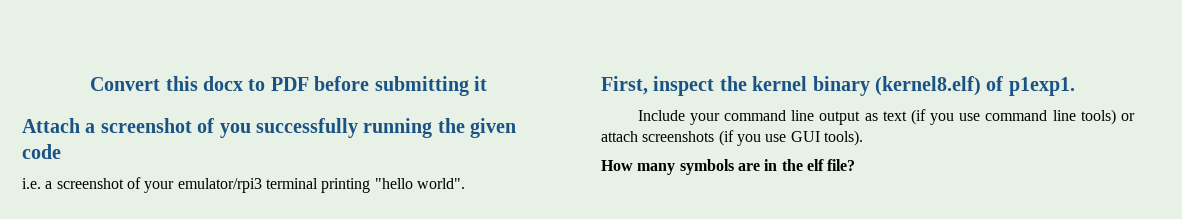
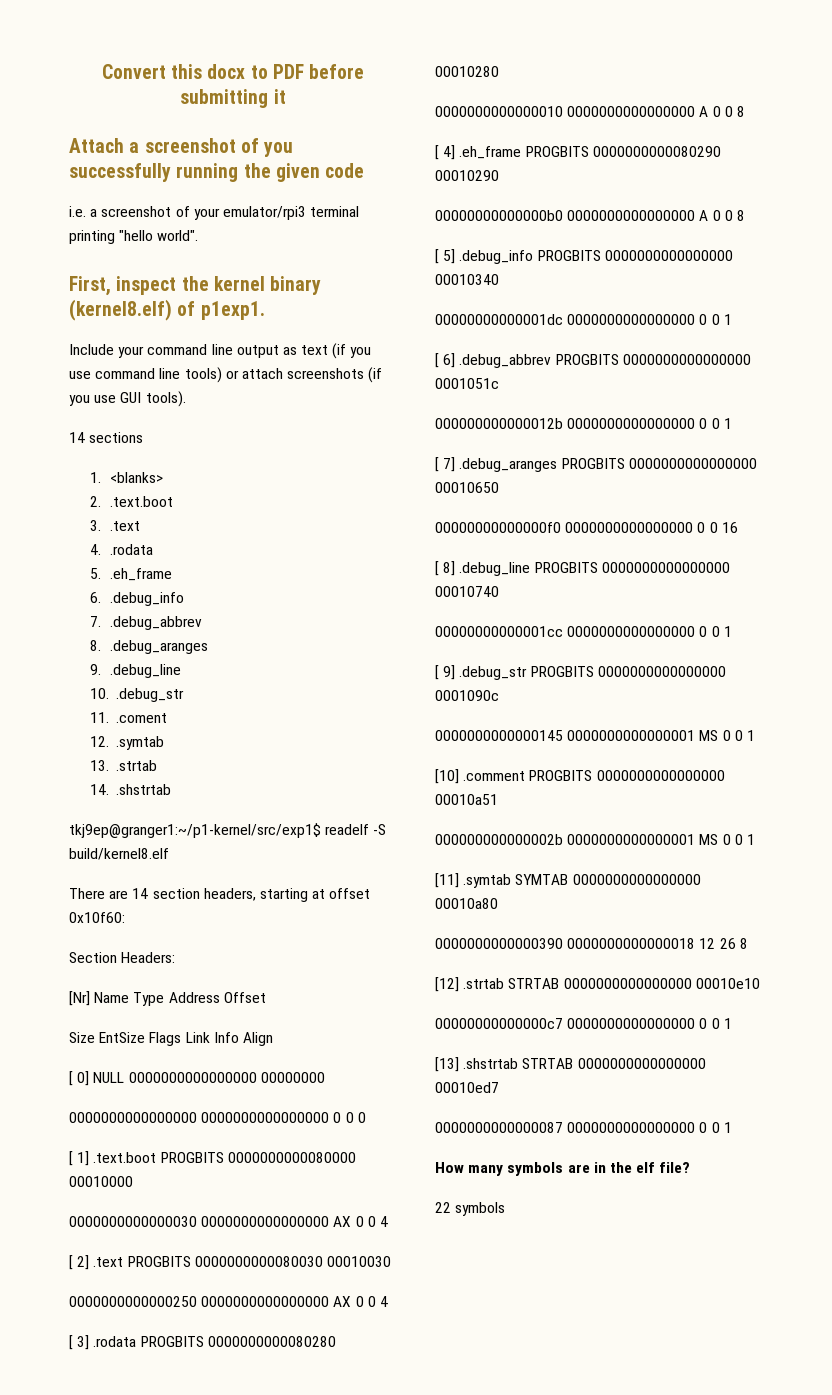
(863, 138) none -> [69,432,144,443] [89,472,164,483] [89,496,174,507] [89,520,141,531] [89,544,154,555] [89,568,173,581] [89,592,185,606] [89,616,203,630] [89,640,209,654] [89,664,182,678] [89,688,185,702] [89,712,168,723] [89,736,165,750] [89,760,158,771] [89,784,172,795] [69,823,387,838] [69,848,169,860] [69,888,371,902] [69,912,125,923] [69,952,176,963] [69,991,266,1006] [69,1032,273,1046] [69,1071,325,1086] [69,1112,366,1123] [69,1151,356,1166] [69,1176,133,1187] [69,1216,388,1227] [69,1255,391,1270] [69,1296,388,1307] [69,1335,336,1350] [435,66,499,77] [435,106,745,117] [435,145,721,160] [435,170,499,181] [435,210,745,221] [435,249,733,264] [435,274,499,285] [435,314,732,325] [435,353,751,368] [435,378,499,389] [435,418,732,429] [435,457,757,472] [435,482,499,493] [435,522,738,533] [435,561,730,576] [435,586,499,597] [435,626,732,637] [435,665,726,680] [435,690,499,701] [435,730,755,741] [435,769,725,784] [435,794,498,805] [435,834,755,845] [435,873,701,888] [435,898,498,909] [435,938,748,949] [435,977,760,992] [435,1018,732,1029] [435,1057,706,1072] [435,1082,499,1093] [435,1122,732,1133] // 14 sections // 1. <blanks> // 2. .text.boot // 3. .text // 4. .rodata // 5. .eh_frame // 6. .debug_info // 7. .debug_abbrev // 8. .debug_aranges // 9. .debug_line // 10. .debug_str // 11. .coment // 12. .symtab // 13. .strtab // 14. .shstrtab // tkj9ep@granger1:~/p1-kernel/src/exp1$ readelf -S build/kernel8.elf // There are 14 section headers, starting at offset 0x10f60: // Section Headers: // [Nr] Name Type Address Offset // Size EntSize Flags Link Info Align // [ 0] NULL 0000000000000000 00000000 // 0000000000000000 0000000000000000 0 0 0 // [ 1] .text.boot PROGBITS 0000000000080000 00010000 // 0000000000000030 0000000000000000 AX 0 0 4 // [ 2] .text PROGBITS 0000000000080030 00010030 // 0000000000000250 0000000000000000 AX 0 0 4 // [ 3] .rodata PROGBITS 0000000000080280 00010280 // 0000000000000010 0000000000000000 A 0 0 8 // [ 4] .eh_frame PROGBITS 0000000000080290 00010290 // 00000000000000b0 0000000000000000 A 0 0 8 // [ 5] .debug_info PROGBITS 0000000000000000 00010340 // 00000000000001dc 0000000000000000 0 0 1 // [ 6] .debug_abbrev PROGBITS 0000000000000000 0001051c // 000000000000012b 0000000000000000 0 0 1 // [ 7] .debug_aranges PROGBITS 0000000000000000 00010650 // 00000000000000f0 0000000000000000 0 0 16 // [ 8] .debug_line PROGBITS 0000000000000000 00010740 // 00000000000001cc 0000000000000000 0 0 1 // [ 9] .debug_str PROGBITS 0000000000000000 0001090c // 0000000000000145 0000000000000001 MS 0 0 1 // [10] .comment PROGBITS 0000000000000000 00010a51 // 000000000000002b 0000000000000001 MS 0 0 1 // [11] .symtab SYMTAB 0000000000000000 00010a80 // 0000000000000390 0000000000000018 12 26 8 // [12] .strtab STRTAB 0000000000000000 00010e10 // 00000000000000c7 0000000000000000 0 0 1 // [13] .shstrtab STRTAB 0000000000000000 00010ed7 // 0000000000000087 0000000000000000 0 0 1
(856, 165) none -> [435,1202,506,1216] // 22 symbols

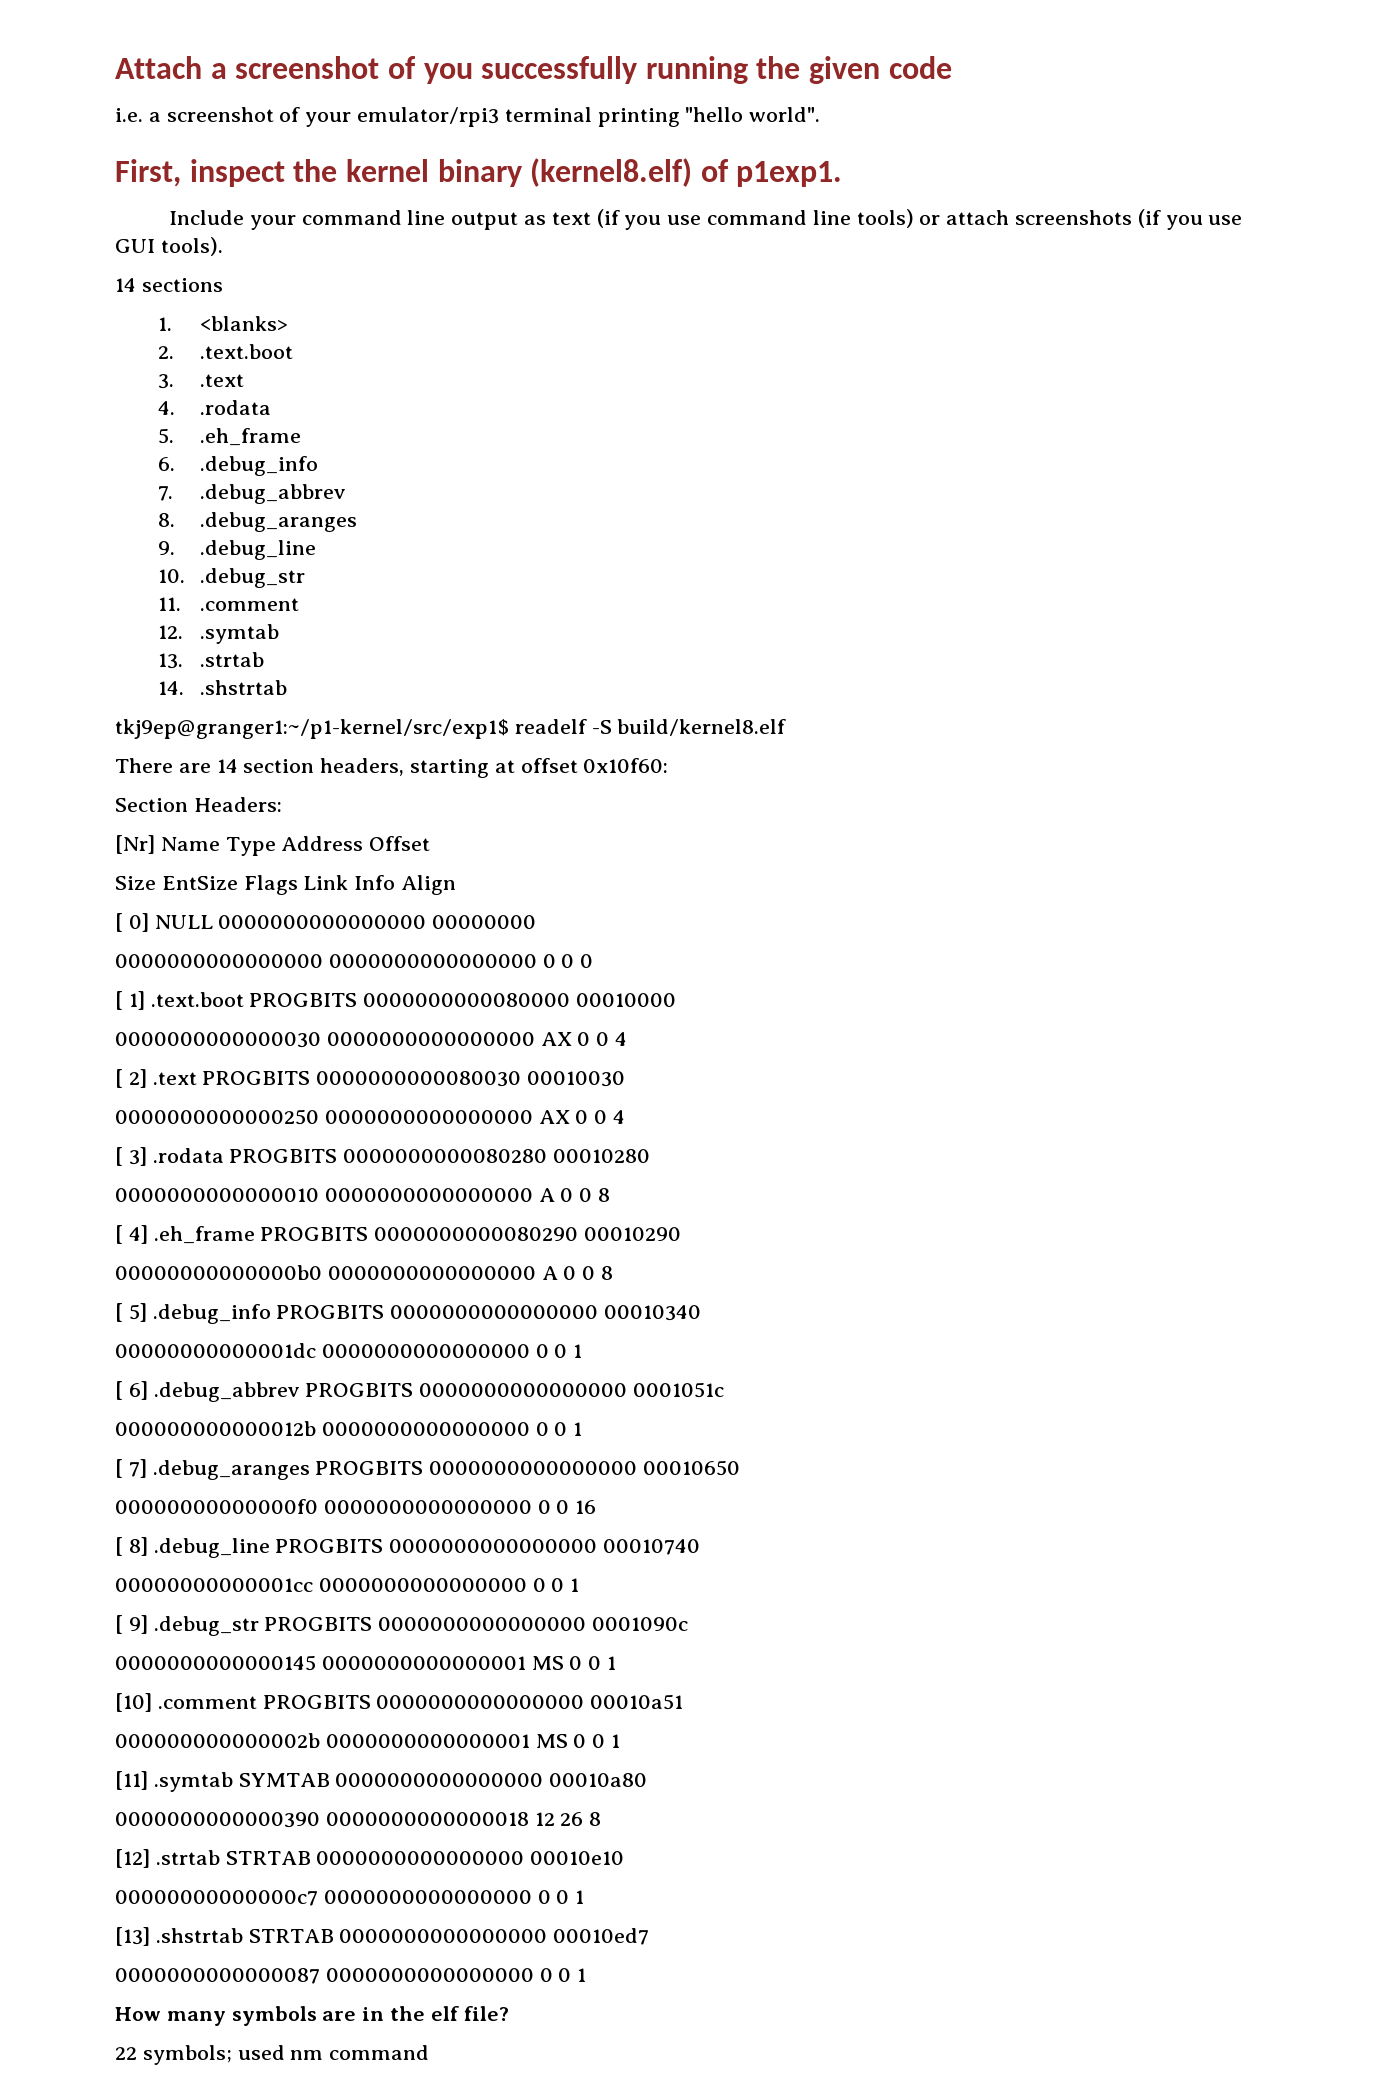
[101,64,365,79] [180,89,286,108] Convert this docx to PDF before submitting it // -> (115, 67) none
[116,713,168,723] .coment -> [199,598,299,611] .comment
[455,1202,506,1216] symbols -> [142,2045,430,2065] symbols; used nm command

